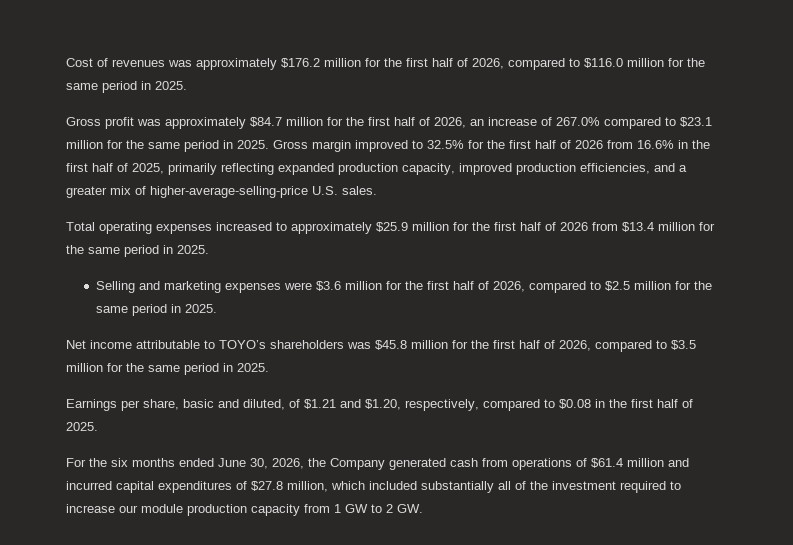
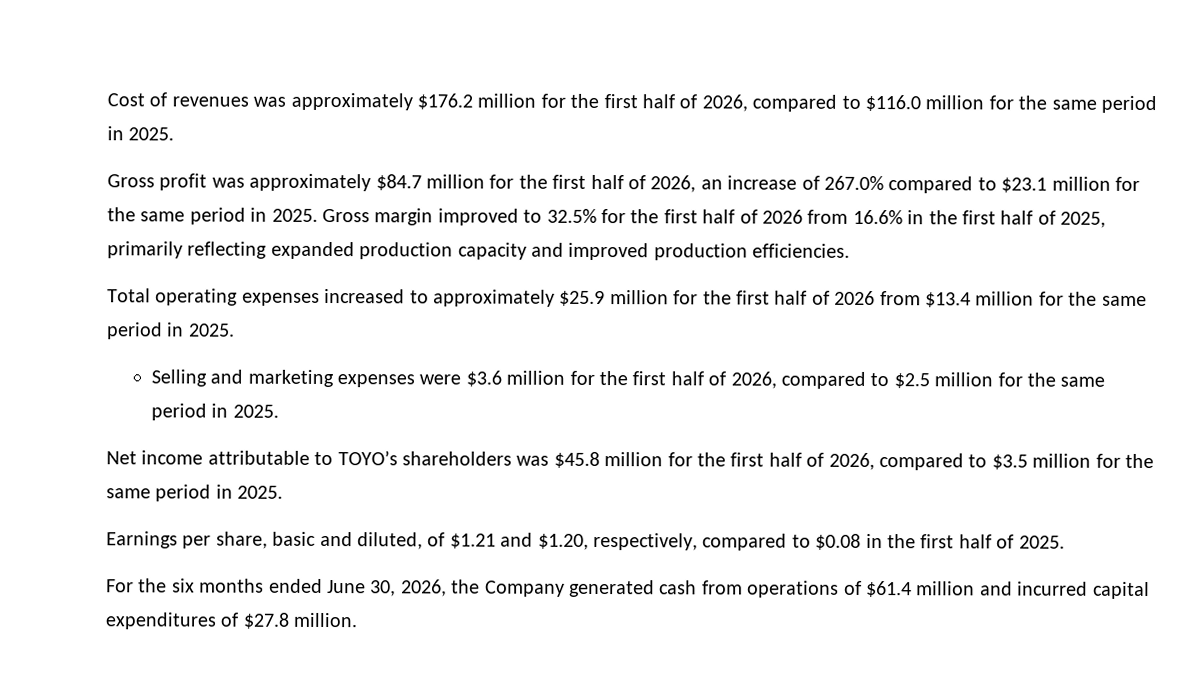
[402,163,687,175] [66,186,377,198] capacity, improved production efficiencies, and a greater mix of higher-average-selling-price U.S. sales. -> [457,242,851,261] capacity and improved production efficiencies.
[287,481,681,493] [66,504,423,516] million, which included substantially all of the investment required to increase our module production capacity from 1 GW to 2 GW. -> [293,612,359,628] million.

